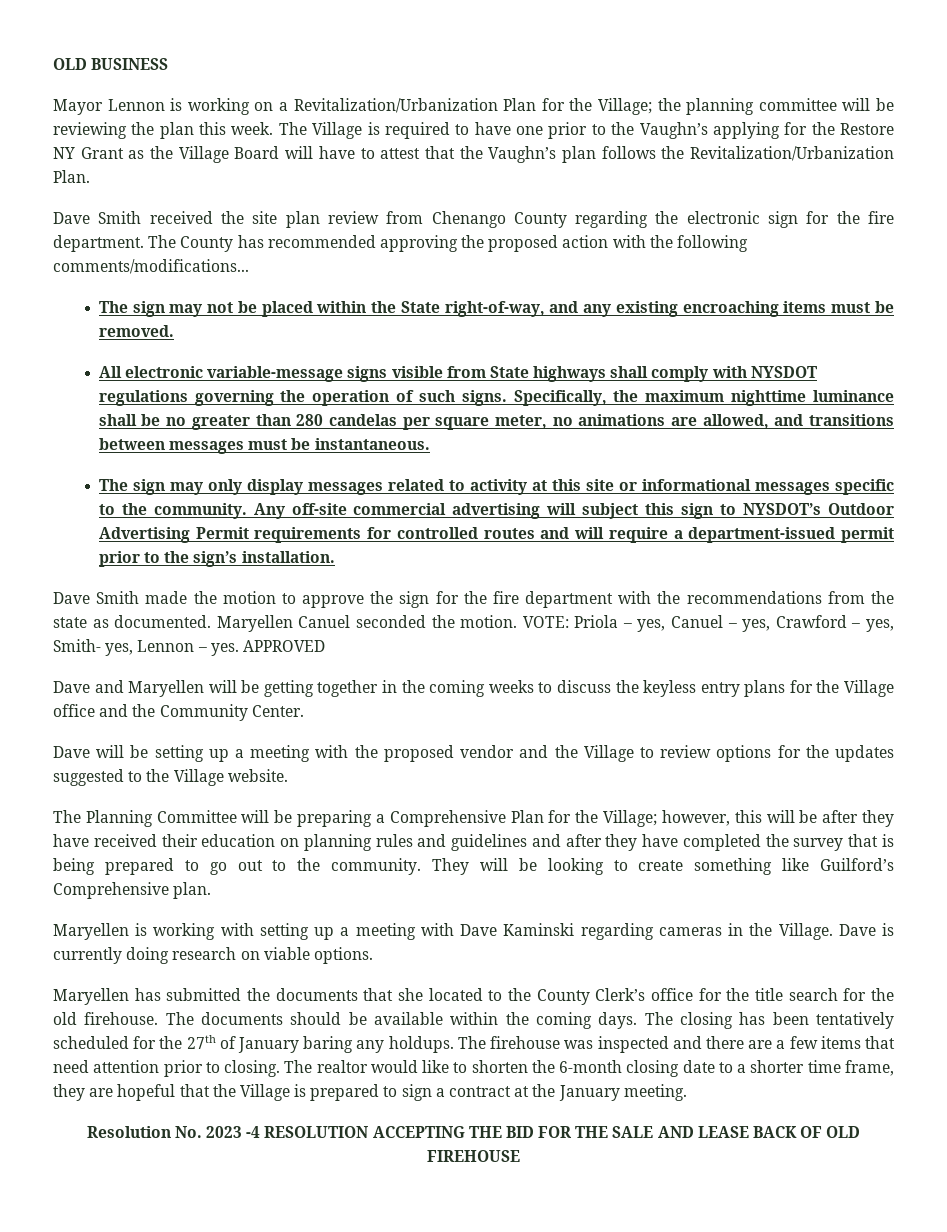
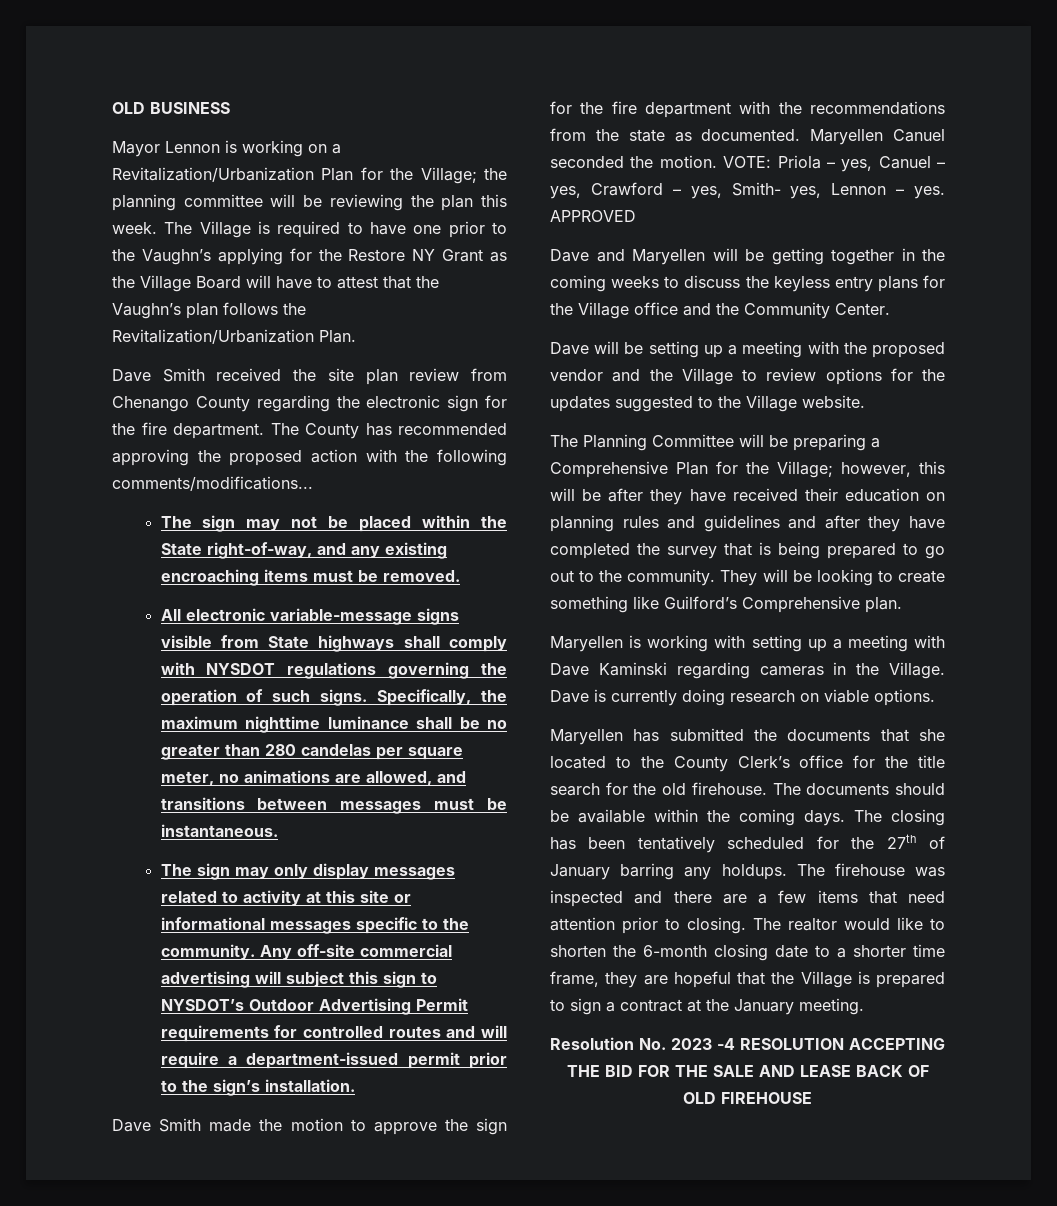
[303,1036,354,1053] baring -> [620,863,675,880] barring

